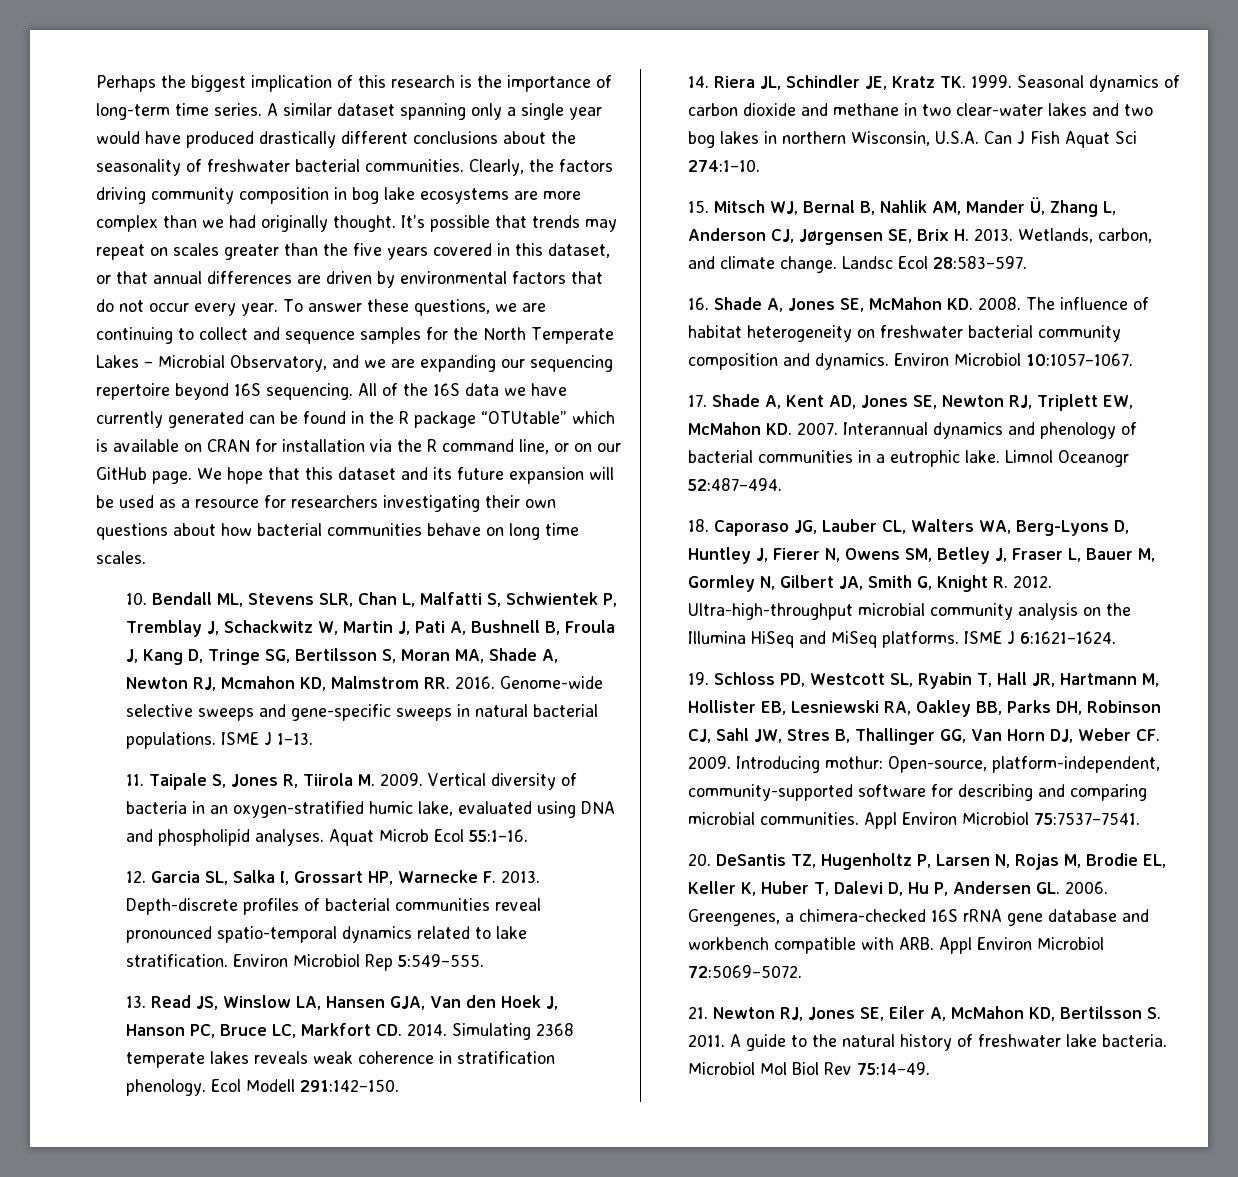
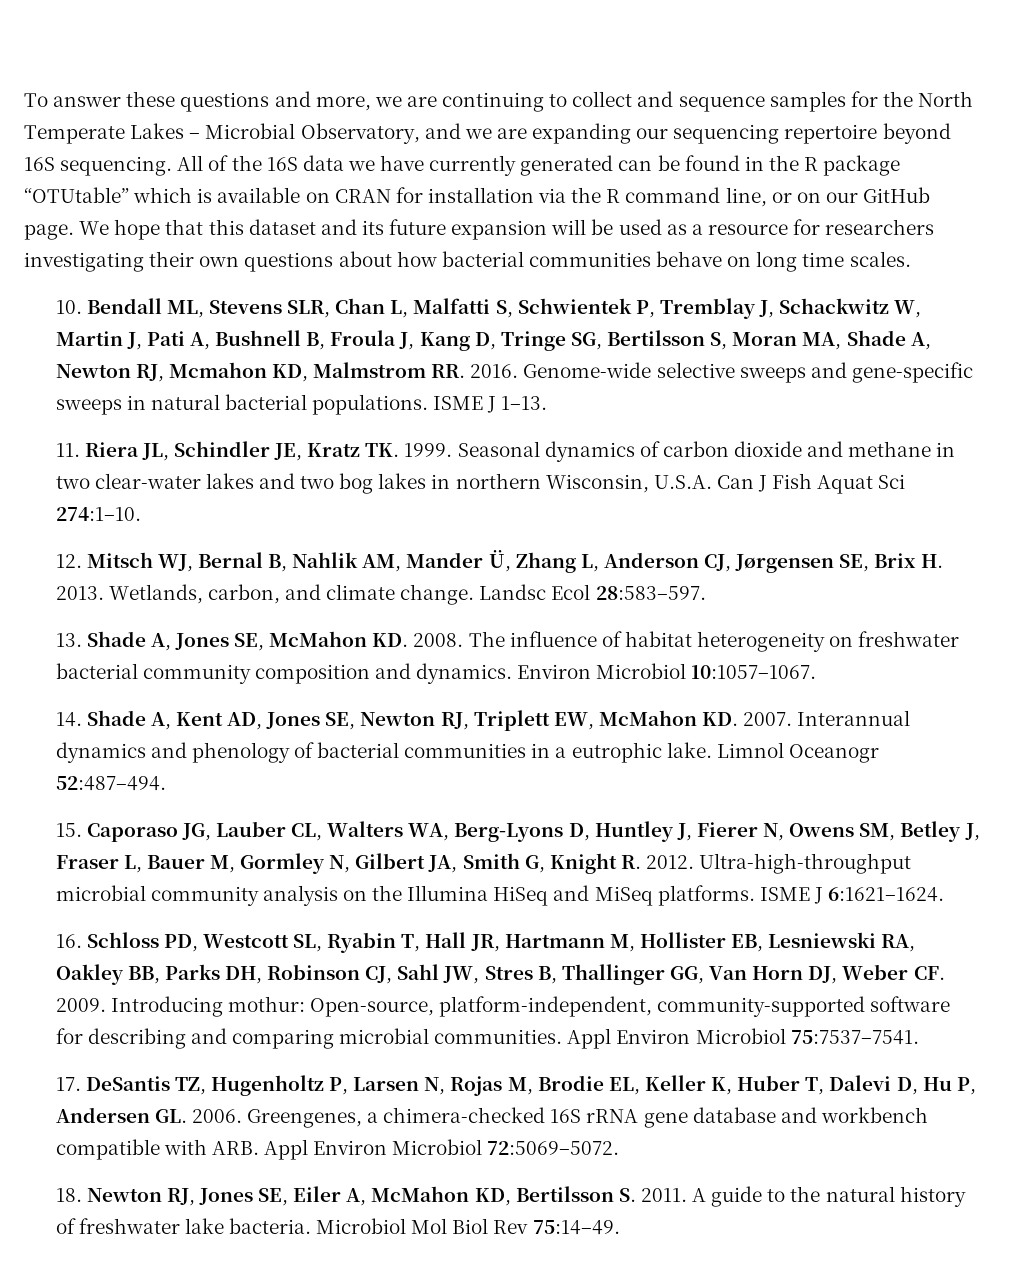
[96,75,612,92] [96,103,602,120] [96,131,576,148] [96,159,613,176] [96,187,581,204] [96,215,617,232] [96,243,610,260] [96,271,603,288] [96,299,490,316] Perhaps the biggest implication of this research is the importance of long-term time series. A similar dataset spanning only a single year would have produced drastically different conclusions about the seasonality of freshwater bacterial communities. Clearly, the factors driving community composition in bog lake ecosystems are more complex than we had originally thought. It’s possible that trends may repeat on scales greater than the five years covered in this dataset, or that annual differences are driven by environmental factors that do not occur every year. To answer these questions, -> [24,91,371,112] To answer these questions and more,
[149,773,578,790] [126,801,616,818] [126,829,529,846] [126,870,541,885] [126,898,542,915] [126,926,528,943] [126,954,485,971] [126,995,559,1010] [126,1023,575,1040] [126,1051,556,1068] [126,1079,400,1096] [688,76,710,88] Taipale S, Jones R, Tiirola M. 2009. Vertical diversity of bacteria in an oxygen-stratified humic lake, evaluated using DNA and phospholipid analyses. Aquat Microb Ecol 55:1–16. // 12. Garcia SL, Salka I, Grossart HP, Warnecke F. 2013. Depth-discrete profiles of bacterial communities reveal pronounced spatio-temporal dynamics related to lake stratification. Environ Microbiol Rep 5:549–555. // 13. Read JS, Winslow LA, Hansen GJA, Van den Hoek J, Hanson PC, Bruce LC, Markfort CD. 2014. Simulating 2368 temperate lakes reveals weak coherence in stratification phenology. Ecol Modell 291:142–150. // 14. -> (80, 450) none
[688,200,710,213] 15. -> [55,554,82,568] 12.
[688,297,710,310] 16. -> [55,633,82,647] 13.
[688,394,708,407] 17. -> [55,712,82,727] 14.
[688,519,710,532] 18. -> [55,823,82,837] 15.
[688,672,710,685] 19. -> [55,934,82,948] 16.
[688,853,712,866] 20. -> [55,1077,81,1091] 17.
[688,1006,709,1019] 21. -> [55,1188,82,1202] 18.

